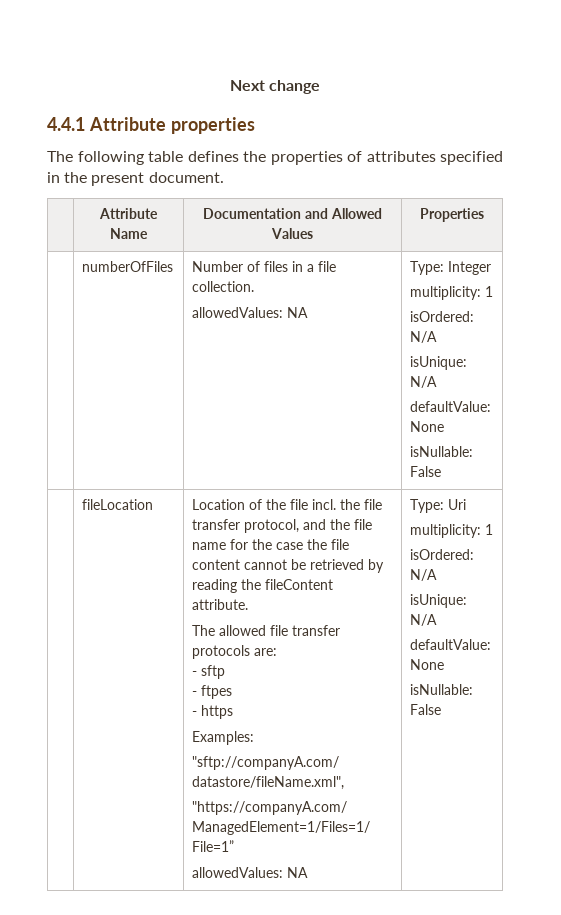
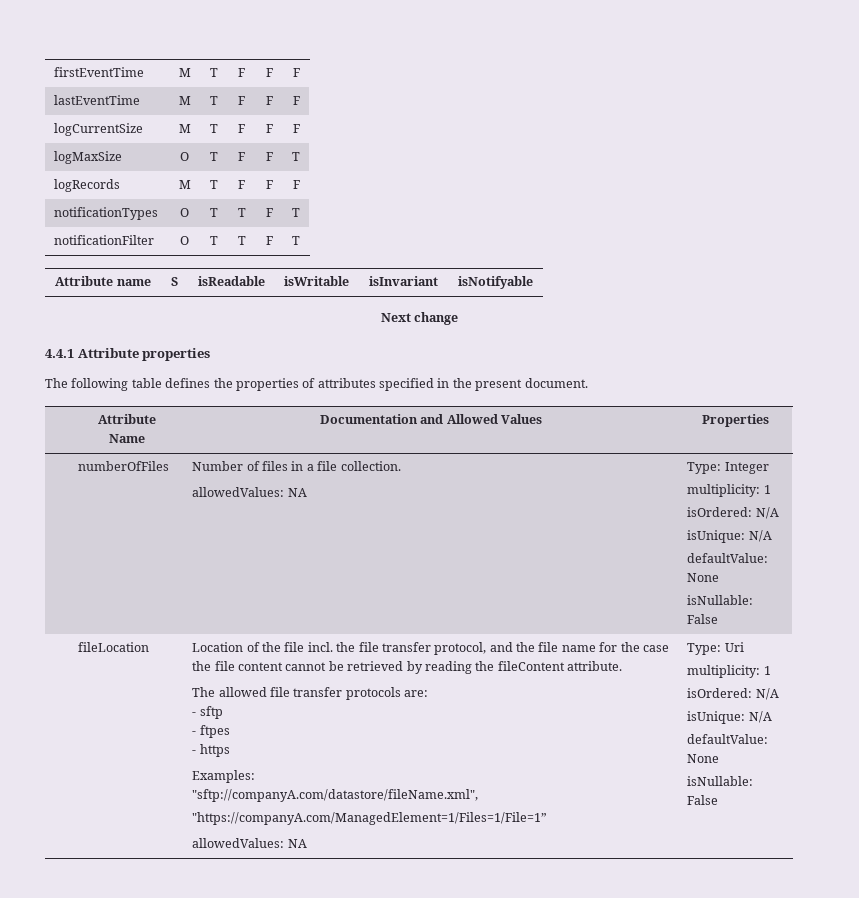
(229, 85) none -> [54,67,145,77] [178,68,191,77] [210,68,218,77] [238,68,245,77] [265,68,273,77] [292,68,300,77] [54,95,141,105] [178,96,191,105] [210,96,218,105] [238,96,245,105] [265,96,273,105] [292,96,300,105] [54,123,144,136] [178,124,191,133] [210,124,218,133] [238,124,245,133] [265,124,273,133] [292,124,300,133] [54,151,123,164] [180,152,189,161] [210,152,218,161] [238,152,245,161] [265,152,273,161] [292,152,300,161] [54,179,121,192] [178,180,191,189] [210,180,218,189] [238,180,245,189] [265,180,273,189] [292,180,300,189] [54,207,159,220] [180,208,189,217] [210,208,218,217] [237,208,246,217] [265,208,273,217] [292,208,300,217] [54,235,155,245] [180,236,189,245] [210,236,218,245] [237,236,246,245] [265,236,273,245] [292,236,300,245] [55,276,151,286] [170,277,178,286] [197,276,265,286] [284,276,349,286] [368,276,438,286] [457,276,533,289] firstEventTime | M | T | F | F | F // lastEventTime | M | T | F | F | F // logCurrentSize | M | T | F | F | F // logMaxSize | O | T | F | F | T // logRecords | M | T | F | F | F // notificationTypes | O | T | T | F | T // notificationFilter | O | T | T | F | T // Attribute name | S | isReadable | isWritable | isInvariant | isNotifyable //

